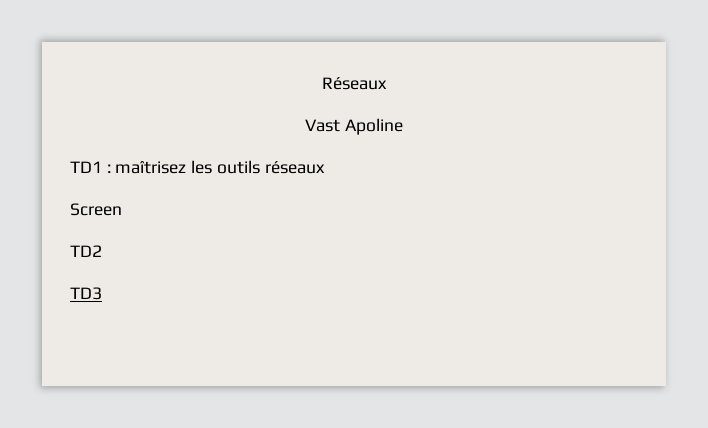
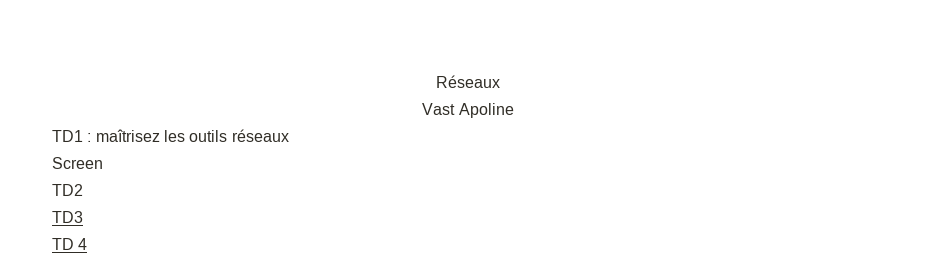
(102, 293) none -> [52,238,88,250] // TD 4

